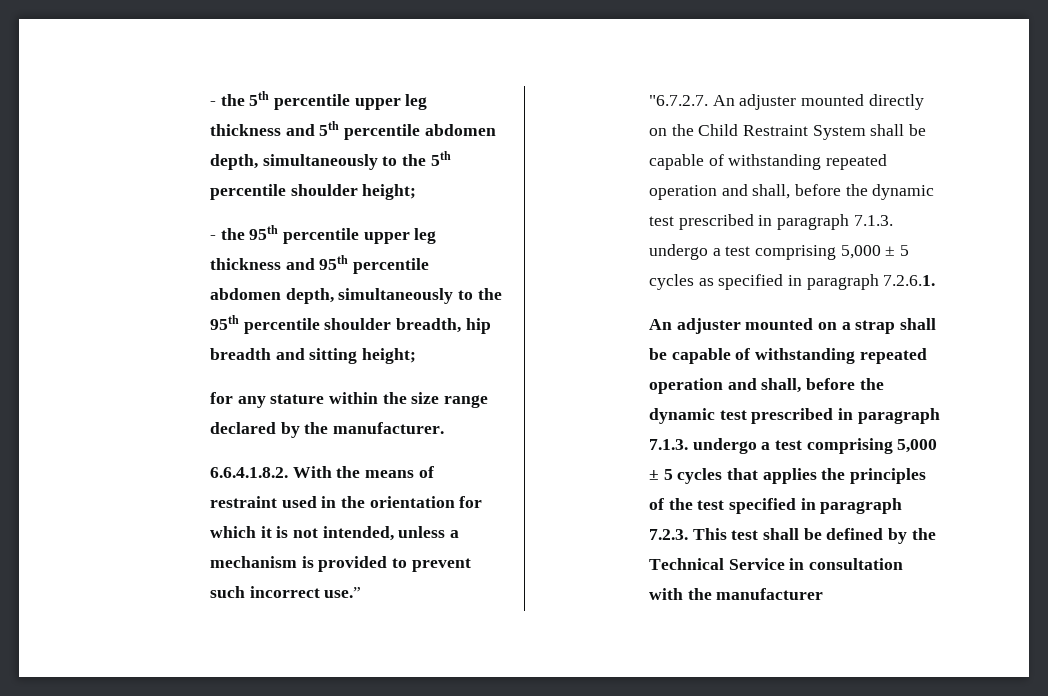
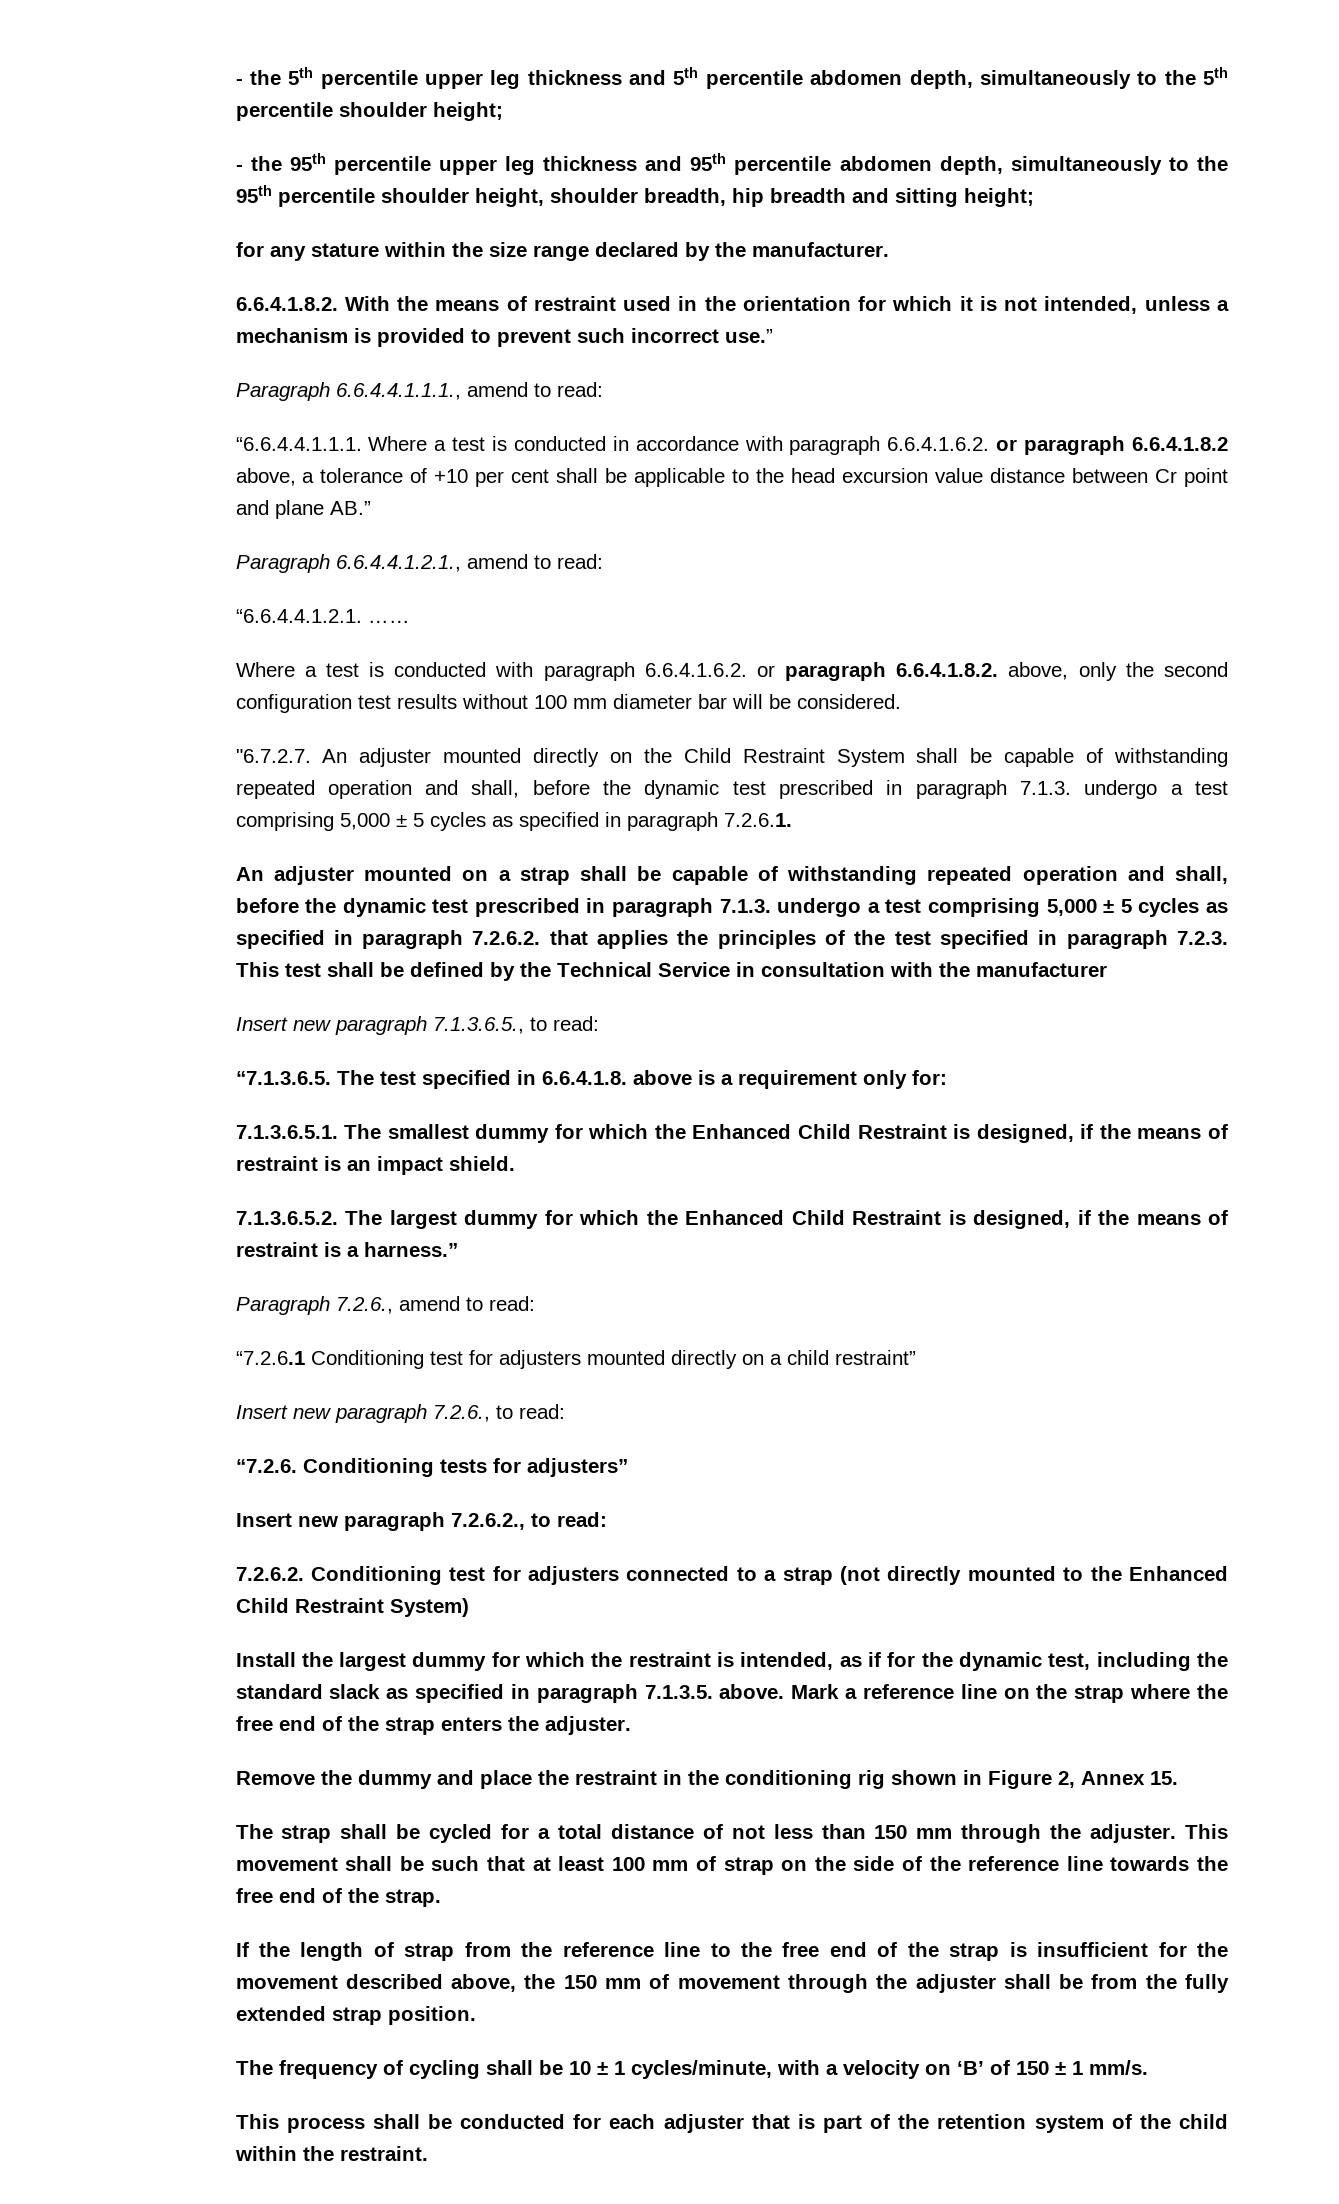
(392, 324) none -> [474,188,638,207] height, shoulder
(362, 592) none -> [235,382,603,401] [235,436,1229,455] [235,468,1229,487] [235,500,371,519] [235,554,603,573] [235,609,410,623] [235,662,1228,681] [235,694,901,713] // Paragraph 6.6.4.4.1.1.1., amend to read: // “6.6.4.4.1.1.1. Where a test is conducted in accordance with paragraph 6.6.4.1.6.2. or paragraph 6.6.4.1.8.2 above, a tolerance of +10 per cent shall be applicable to the head excursion value distance between Cr point and plane AB.” // Paragraph 6.6.4.4.1.2.1., amend to read: // “6.6.4.4.1.2.1. …… // Where a test is conducted with paragraph 6.6.4.1.6.2. or paragraph 6.6.4.1.8.2. above, only the second configuration test results without 100 mm diameter bar will be considered.
(723, 476) none -> [1206,902,1228,913] [235,930,541,949] as specified in paragraph 7.2.6.2.
(824, 594) none -> [235,1016,599,1035] [235,1070,947,1089] [235,1124,1229,1143] [235,1156,515,1175] [235,1210,1228,1229] [235,1242,458,1257] [235,1296,535,1315] [235,1350,916,1369] [235,1404,565,1423] [235,1458,628,1477] [235,1512,607,1531] [235,1566,1229,1585] [235,1598,469,1617] [235,1652,1228,1671] [235,1684,1228,1703] [235,1716,631,1735] [235,1770,1178,1789] [235,1824,1229,1843] [235,1856,1229,1875] [235,1888,441,1907] [235,1942,1228,1961] [235,1974,1230,1993] [235,2006,476,2025] [235,2060,1148,2079] [235,2114,1228,2133] [234,2146,428,2161] // Insert new paragraph 7.1.3.6.5., to read: // “7.1.3.6.5. The test specified in 6.6.4.1.8. above is a requirement only for: // 7.1.3.6.5.1. The smallest dummy for which the Enhanced Child Restraint is designed, if the means of restraint is an impact shield. // 7.1.3.6.5.2. The largest dummy for which the Enhanced Child Restraint is designed, if the means of restraint is a harness.” // Paragraph 7.2.6., amend to read: // “7.2.6.1 Conditioning test for adjusters mounted directly on a child restraint” // Insert new paragraph 7.2.6., to read: // “7.2.6. Conditioning tests for adjusters” // Insert new paragraph 7.2.6.2., to read: // 7.2.6.2. Conditioning test for adjusters connected to a strap (not directly mounted to the Enhanced Child Restraint System) // Install the largest dummy for which the restraint is intended, as if for the dynamic test, including the standard slack as specified in paragraph 7.1.3.5. above. Mark a reference line on the strap where the free end of the strap enters the adjuster. // Remove the dummy and place the restraint in the conditioning rig shown in Figure 2, Annex 15. // The strap shall be cycled for a total distance of not less than 150 mm through the adjuster. This movement shall be such that at least 100 mm of strap on the side of the reference line towards the free end of the strap. // If the length of strap from the reference line to the free end of the strap is insufficient for the movement described above, the 150 mm of movement through the adjuster shall be from the fully extended strap position. // The frequency of cycling shall be 10 ± 1 cycles/minute, with a velocity on ‘B’ of 150 ± 1 mm/s. // This process shall be conducted for each adjuster that is part of the retention system of the child within the restraint.

